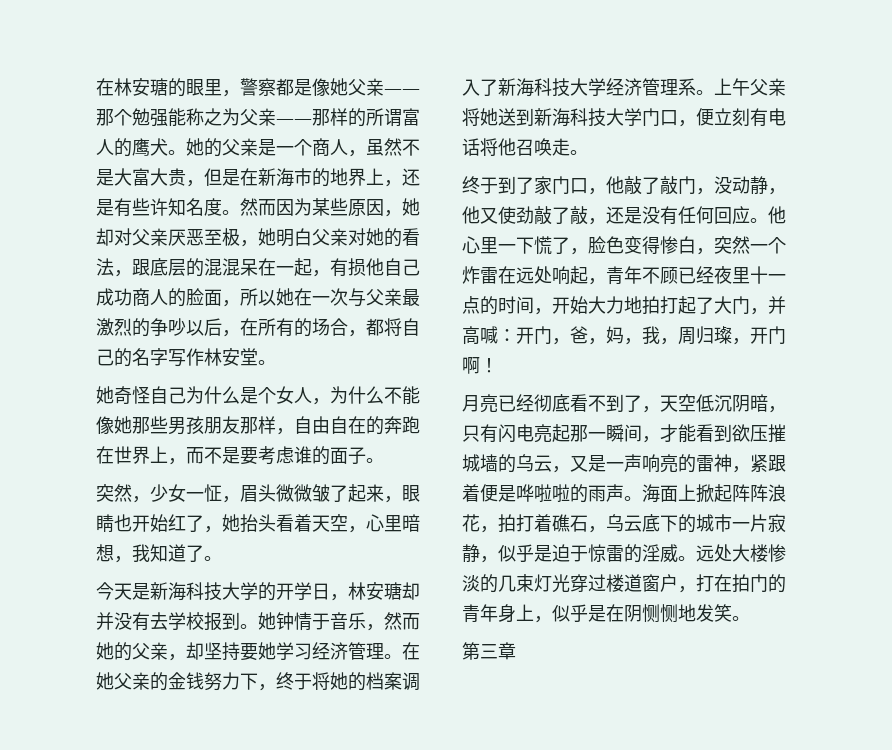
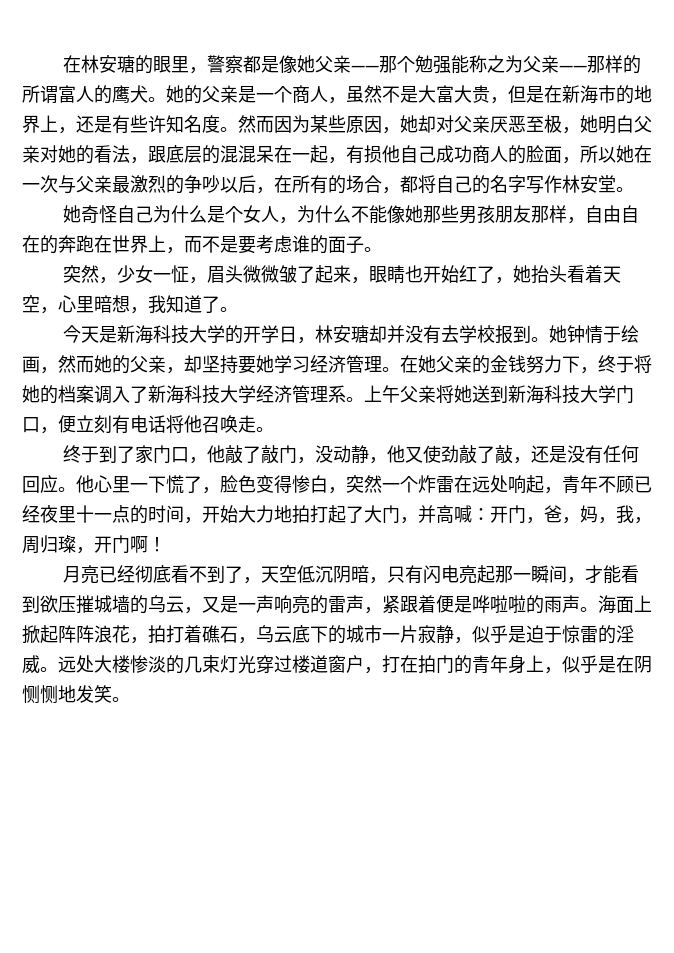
[330,612,366,630] 音乐 -> [620,325,639,343] [22,356,40,373] 绘画
[714,454,732,472] 神 -> [346,595,364,613] 声
[462,642,516,660] // 第三章 -> (130, 699) none

